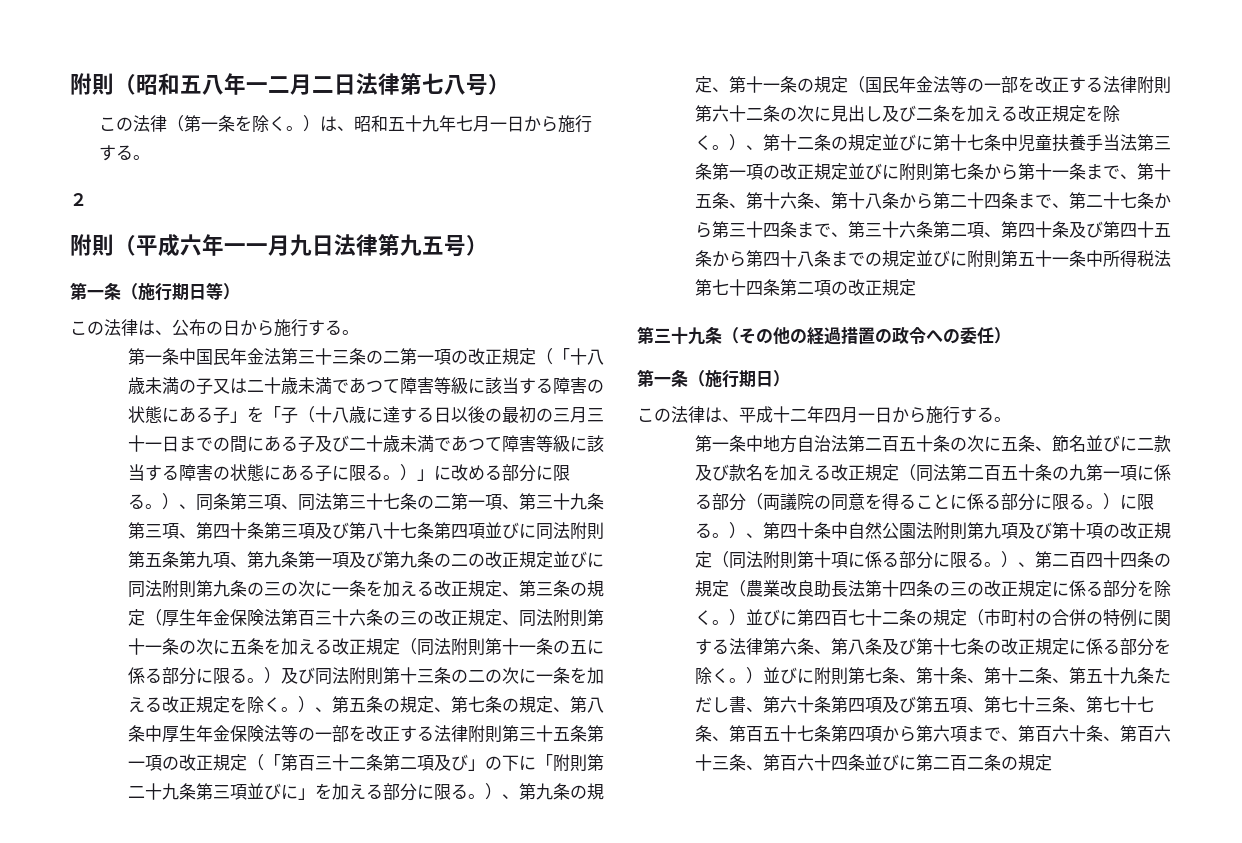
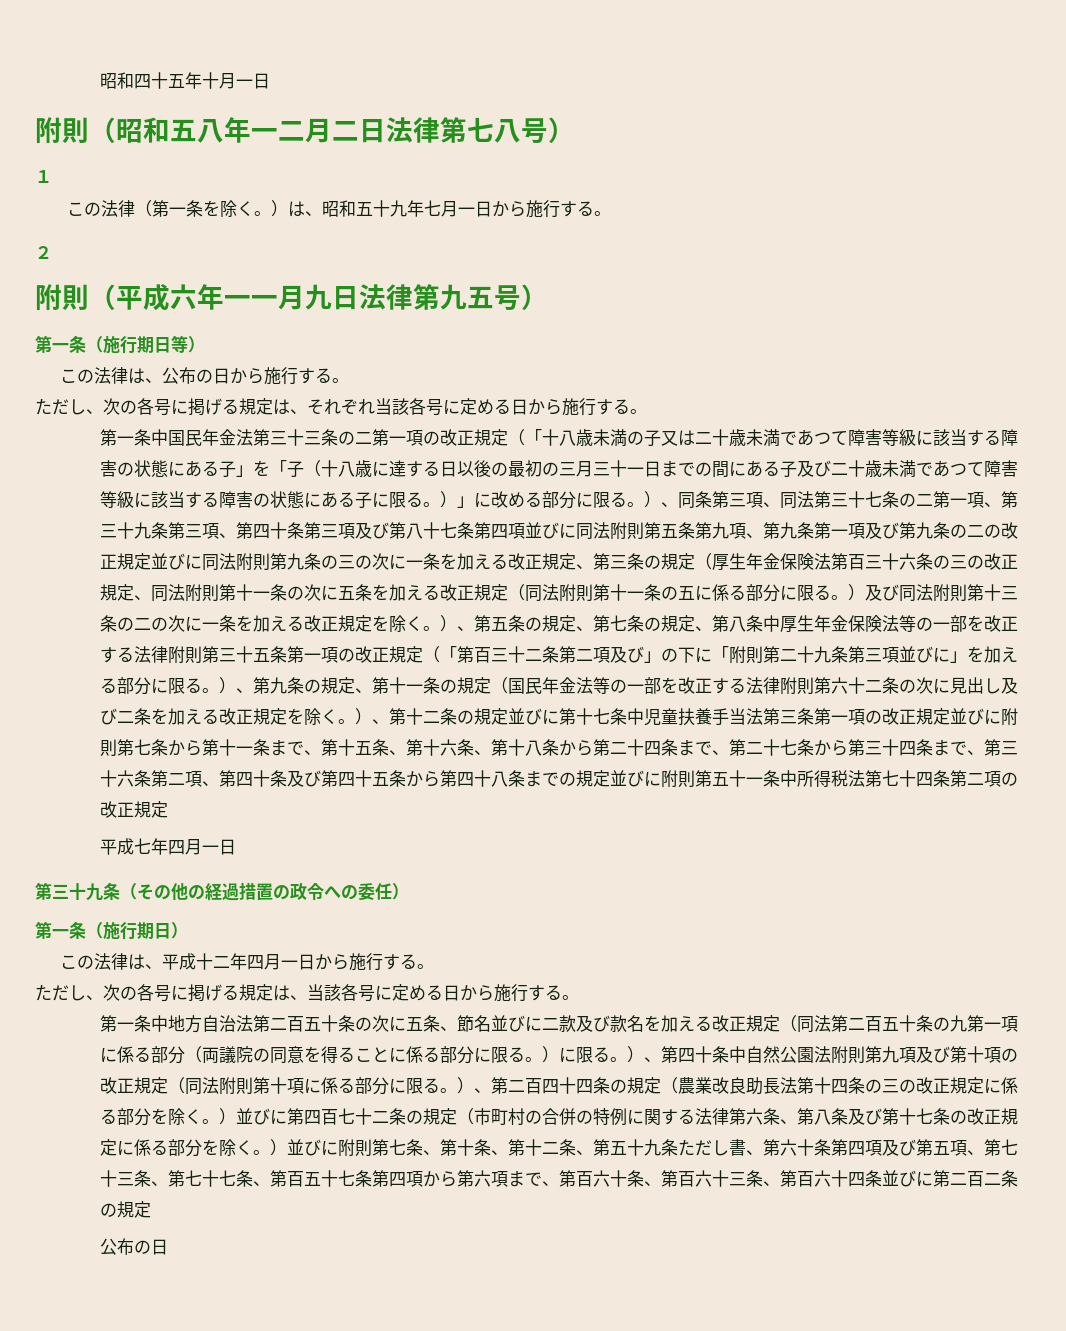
(70, 84) none -> [99,72,270,89] 昭和四十五年十月一日 //
(510, 84) none -> [35,170,52,183] // １
(359, 332) none -> [35,398,647,416] // ただし、次の各号に掲げる規定は、それぞれ当該各号に定める日から施行する。
(917, 287) none -> [99,838,236,855] // 平成七年四月一日
(1011, 419) none -> [35,984,579,1002] // ただし、次の各号に掲げる規定は、当該各号に定める日から施行する。
(1053, 762) none -> [99,1238,168,1255] // 公布の日

